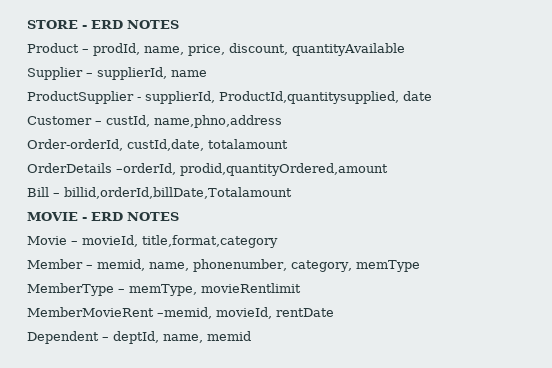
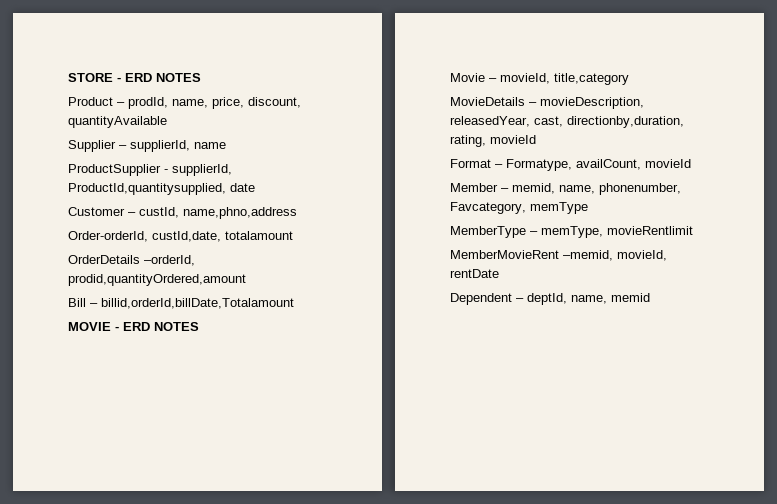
[142,235,278,248] title,format,category -> [554,73,629,85] [450,97,644,109] [450,116,684,128] [450,135,536,147] [450,159,691,171] title,category // MovieDetails – movieDescription, releasedYear, cast, directionby,duration, rating, movieId // Format – Formatype, availCount, movieId
[290,260,352,272] category, -> [450,202,526,214] Favcategory,

